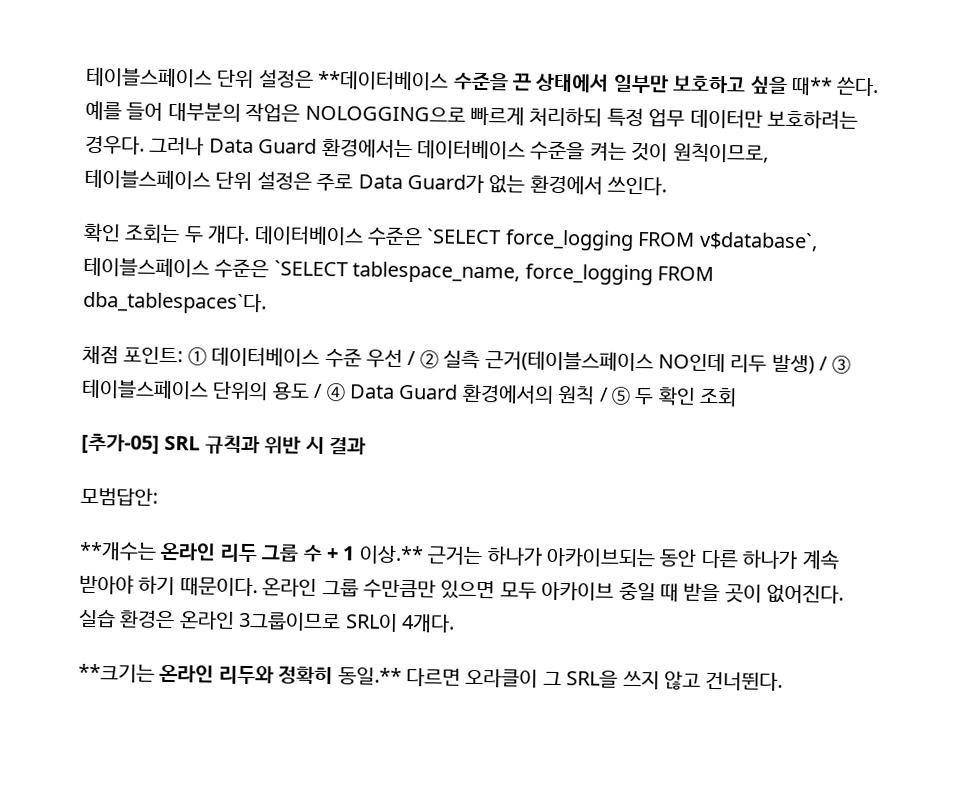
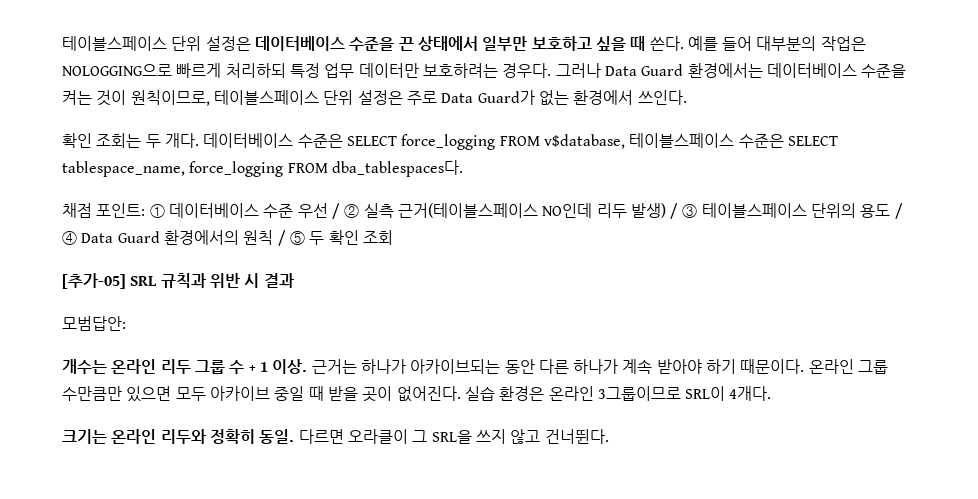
[85,66,450,91] 테이블스페이스 단위 설정은 **데이터베이스 -> [62,36,345,51] 테이블스페이스 단위 설정은 데이터베이스
[790,76,833,96] 때** -> [630,36,646,51] 때
[426,228,818,252] `SELECT force_logging FROM v$database`, -> [346,134,625,150] SELECT force_logging FROM v$database,
[273,260,348,277] `SELECT -> [787,136,838,146] SELECT
[83,291,267,315] dba_tablespaces`다. -> [331,160,463,177] dba_tablespaces다.
[79,541,157,561] **개수는 -> [62,359,107,374] 개수는
[358,545,424,565] 이상.** -> [272,359,308,374] 이상.
[78,663,155,683] **크기는 -> [62,429,107,444] 크기는
[337,667,402,686] 동일.** -> [259,429,295,444] 동일.

